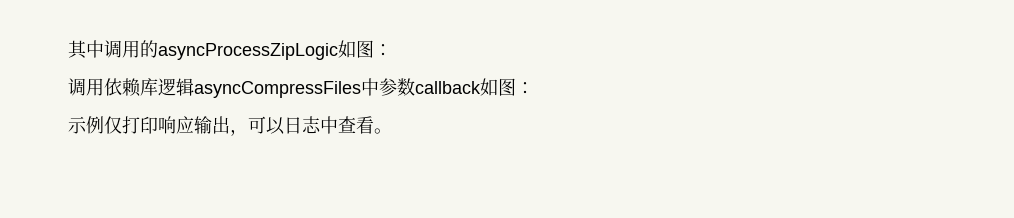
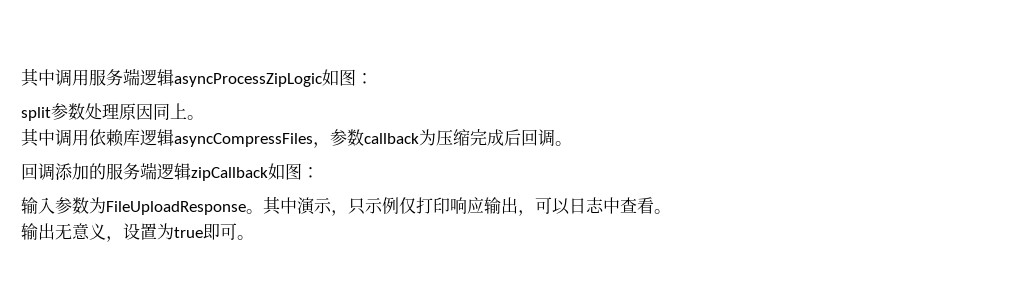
[68,40,158,59] 其中调用的 -> [21,68,174,87] 其中调用服务端逻辑
(392, 50) none -> [21,103,204,121] [21,128,55,147] split参数处理原因同上。 // 其中
[361,78,379,96] 中 -> [313,142,330,148] ，
[480,78,534,96] 如图： // -> [419,129,572,147] [21,162,319,181] [21,196,365,216] 为压缩完成后回调。 // 回调添加的服务端逻辑zipCallback如图： // 输入参数为FileUploadResponse。其中演示，只
(392, 131) none -> [21,223,254,242] // 输出无意义，设置为true即可。

